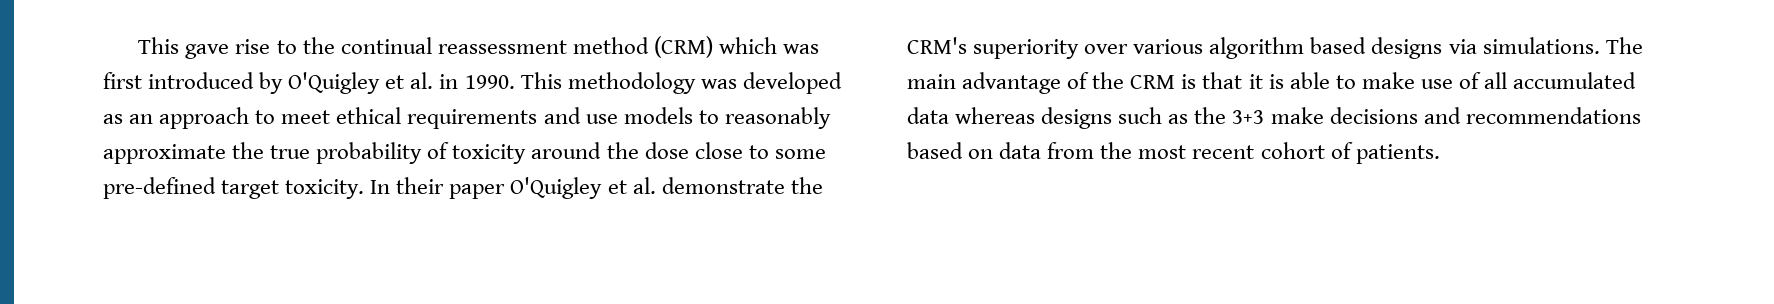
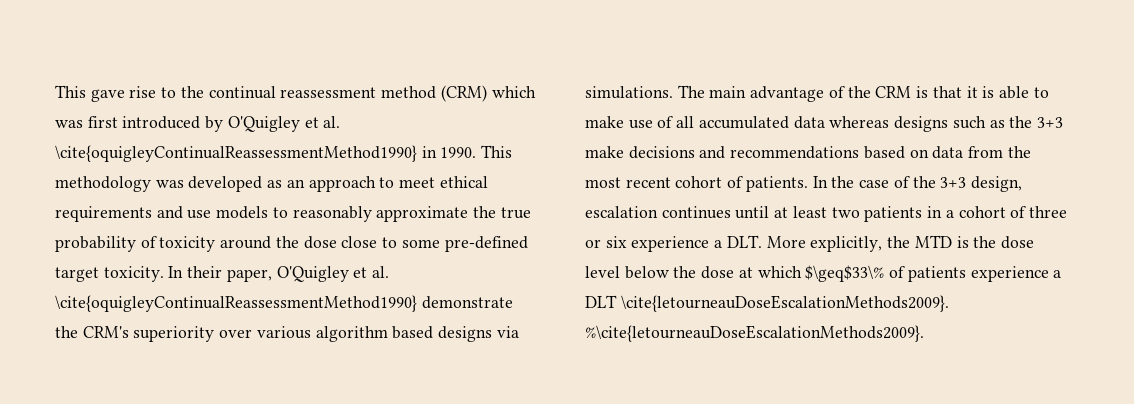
(434, 80) none -> [55,145,417,162] \cite{oquigleyContinualReassessmentMethod1990}
[449,177,656,199] paper O'Quigley et al. -> [226,266,390,282] [55,295,417,312] paper, O'Quigley et al. \cite{oquigleyContinualReassessmentMethod1990}
(1440, 154) none -> [812,176,1022,192] [585,206,1067,222] [585,235,1034,252] [585,265,1062,282] [585,295,949,312] [585,325,924,342] In the case of the 3+3 design, escalation continues until at least two patients in a cohort of three or six experience a DLT. More explicitly, the MTD is the dose level below the dose at which $\geq$33\% of patients experience a DLT \cite{letourneauDoseEscalationMethods2009}. %\cite{letourneauDoseEscalationMethods2009}.

